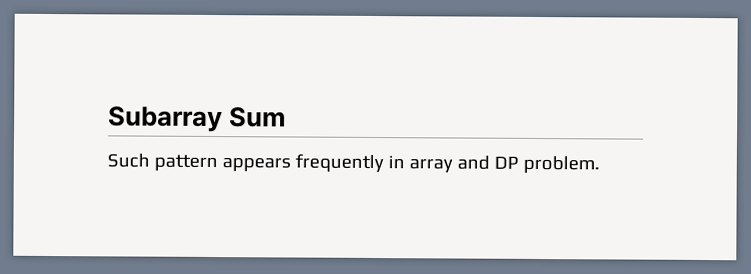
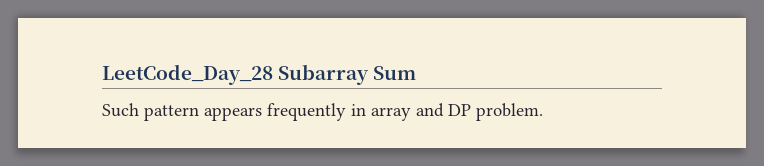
(108, 119) none -> [102,64,273,85] LeetCode_Day_28

